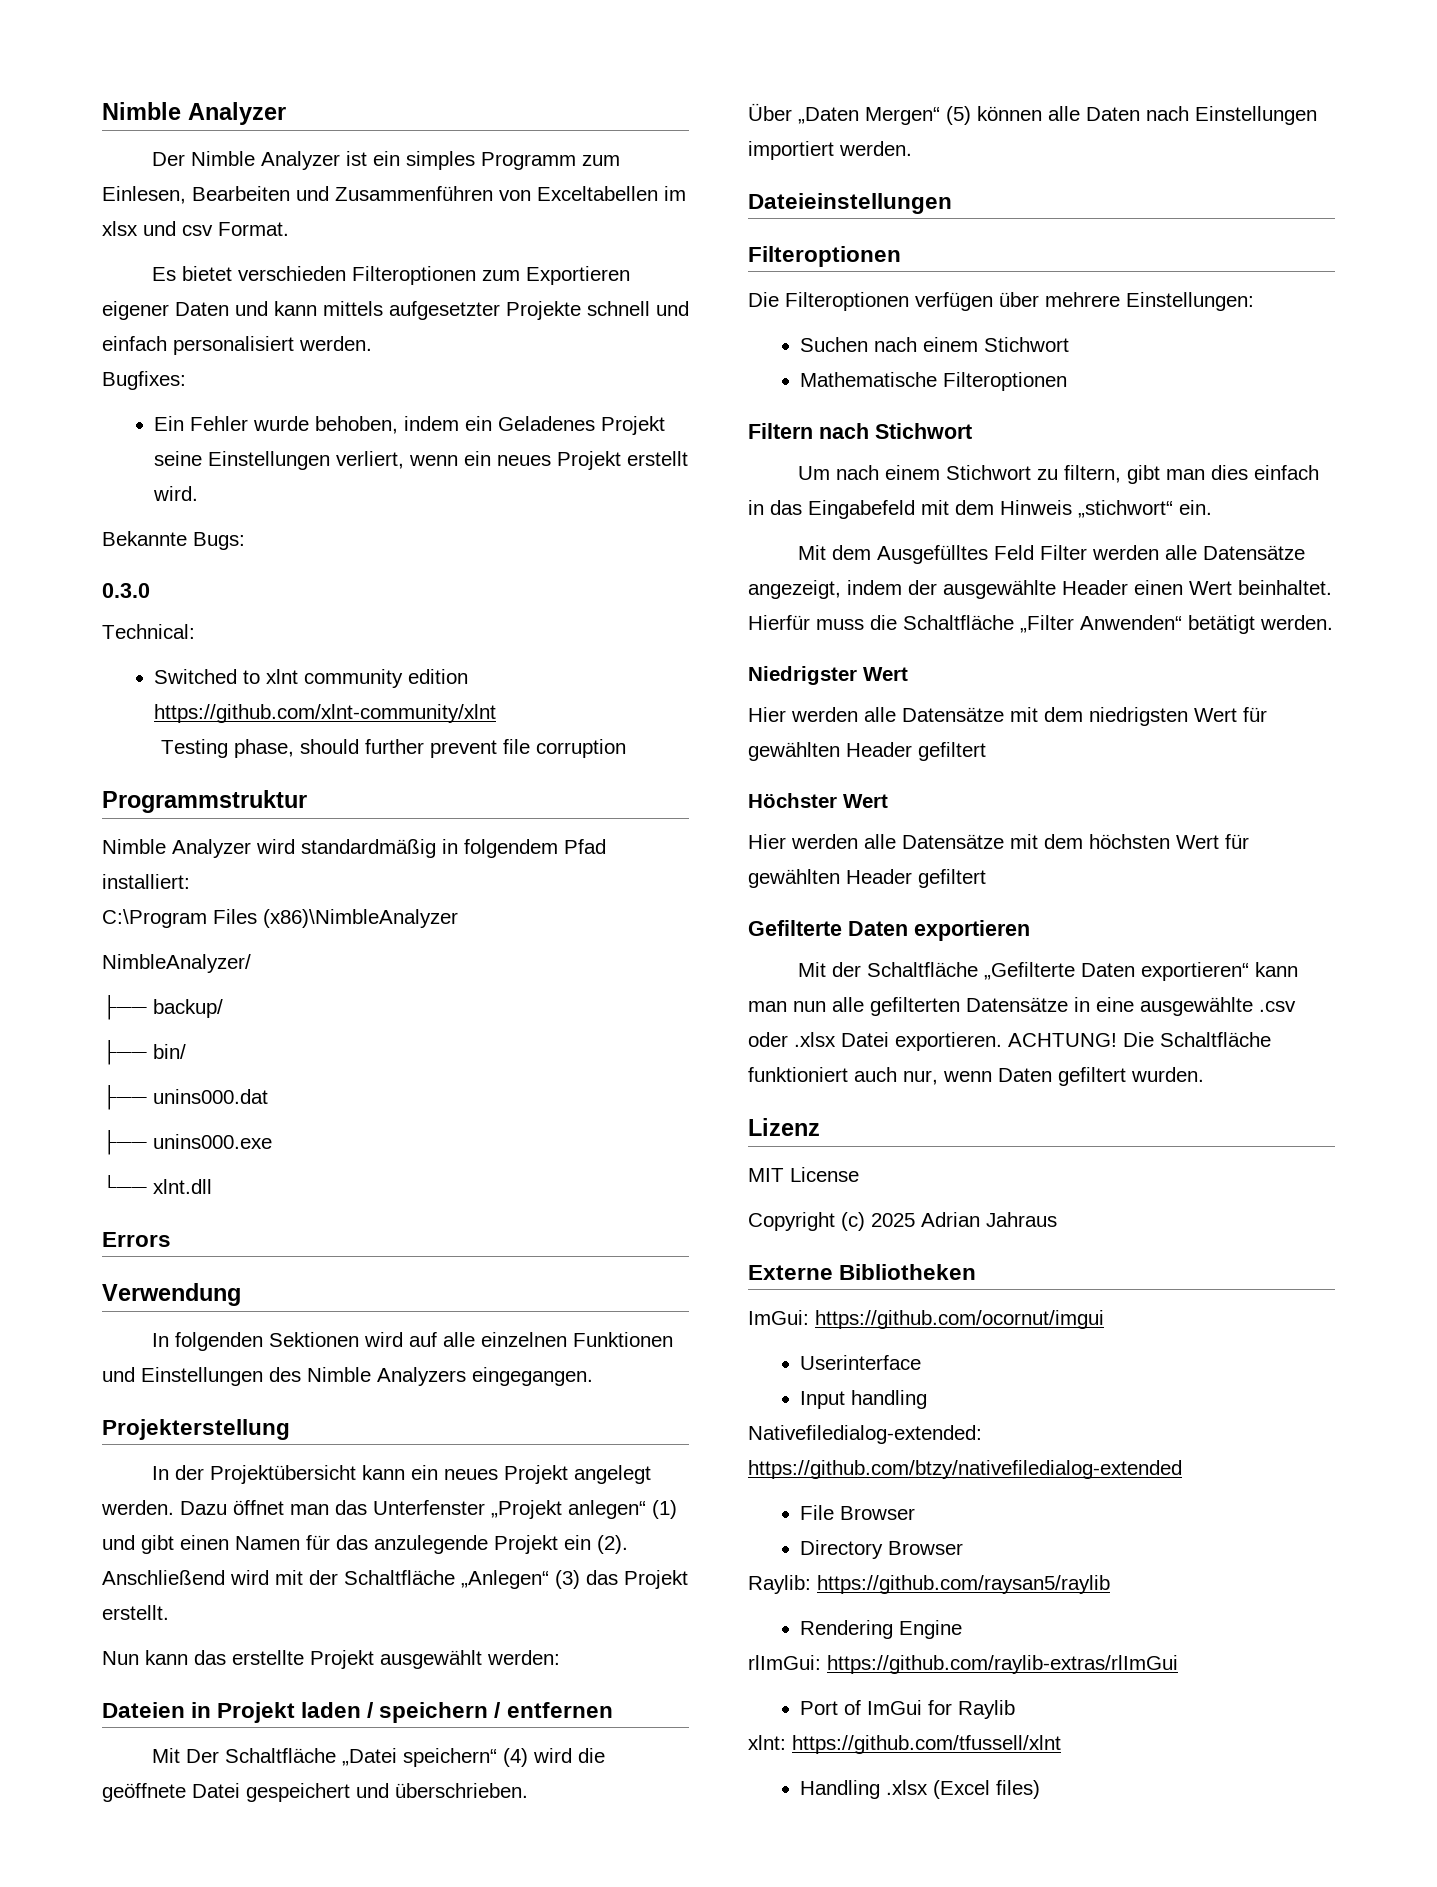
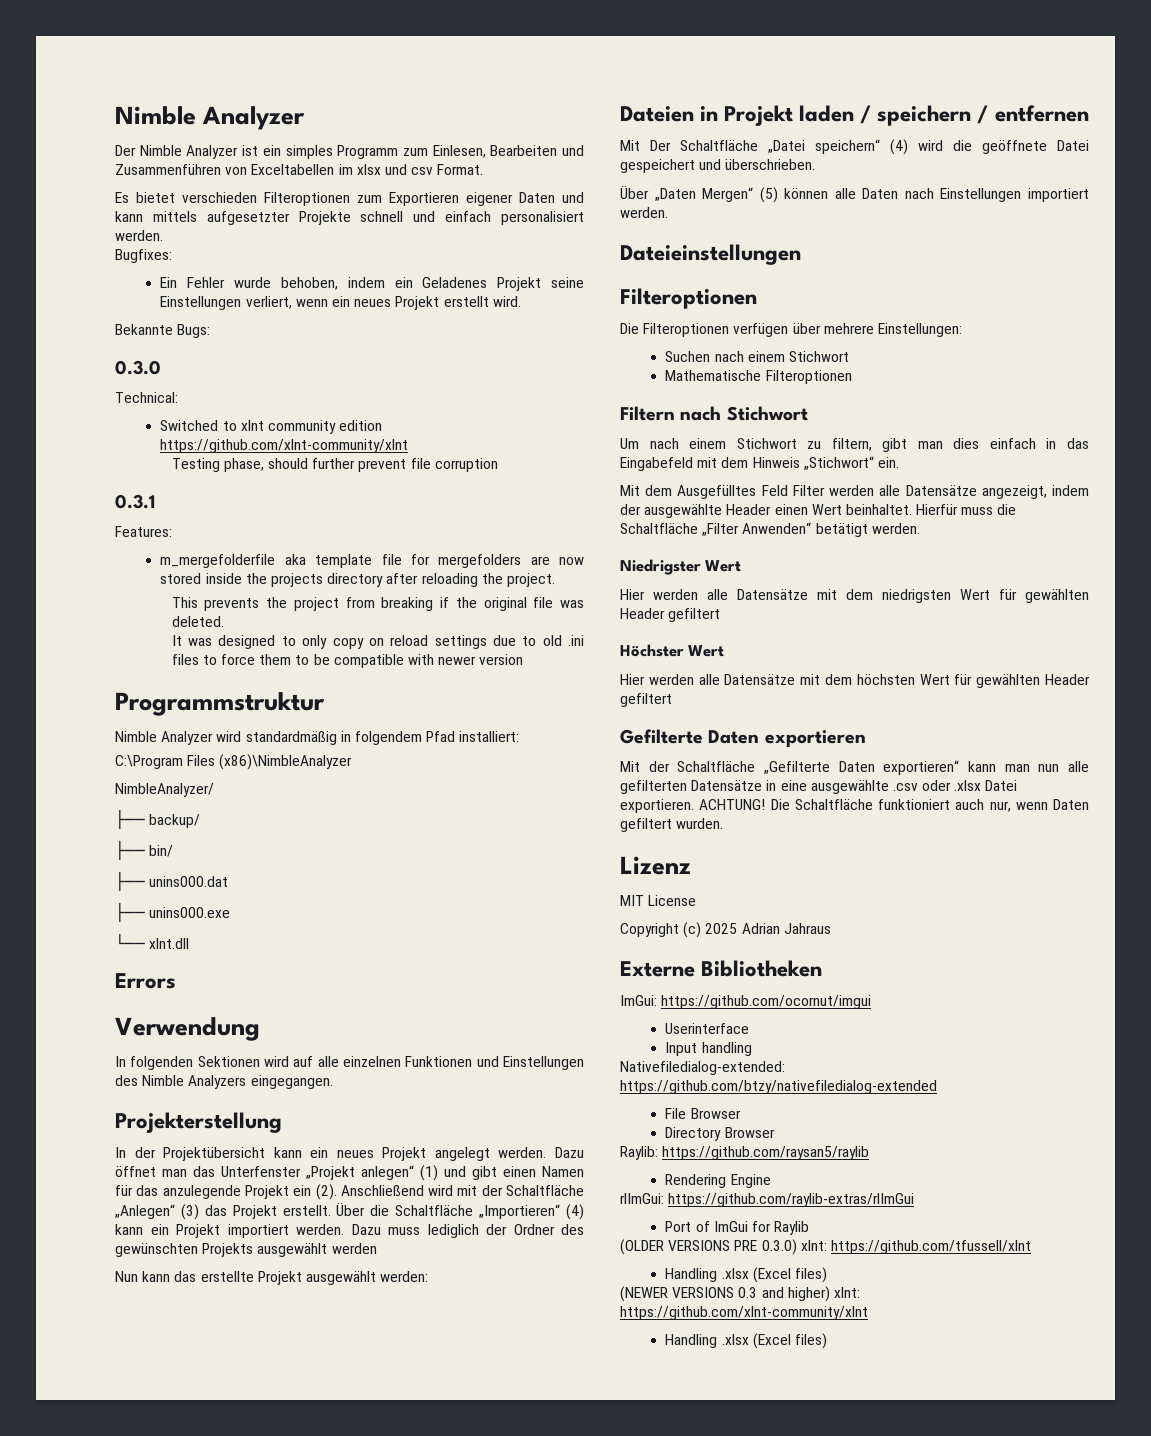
(626, 748) none -> [115,494,155,509] [115,526,172,537] [160,554,584,568] [160,573,555,587] [171,597,584,611] [171,616,224,627] [171,635,584,649] [171,654,524,668] // 0.3.1 // Features: // m_mergefolderfile aka template file for mergefolders are now stored inside the projects directory after reloading the project. // This prevents the project from breaking if the original file was deleted. // It was designed to only copy on reload settings due to old .ini files to force them to be compatible with newer version
(169, 1612) none -> [336,1202,584,1220] [115,1224,584,1238] [115,1243,377,1257] Über die Schaltfläche „Importieren“ (4) kann ein Projekt importiert werden. Dazu muss lediglich der Ordner des gewünschten Projekts ausgewählt werden
[1078,500,1173,518] „stichwort“ -> [803,456,874,470] „Stichwort“
(1015, 1709) none -> [620,1239,797,1255] (OLDER VERSIONS PRE 0.3.0)
(1040, 1789) none -> [620,1286,860,1302] [620,1306,868,1320] [665,1333,827,1349] // (NEWER VERSIONS 0.3 and higher) xlnt: https://github.com/xlnt-community/xlnt // Handling .xlsx (Excel files)

